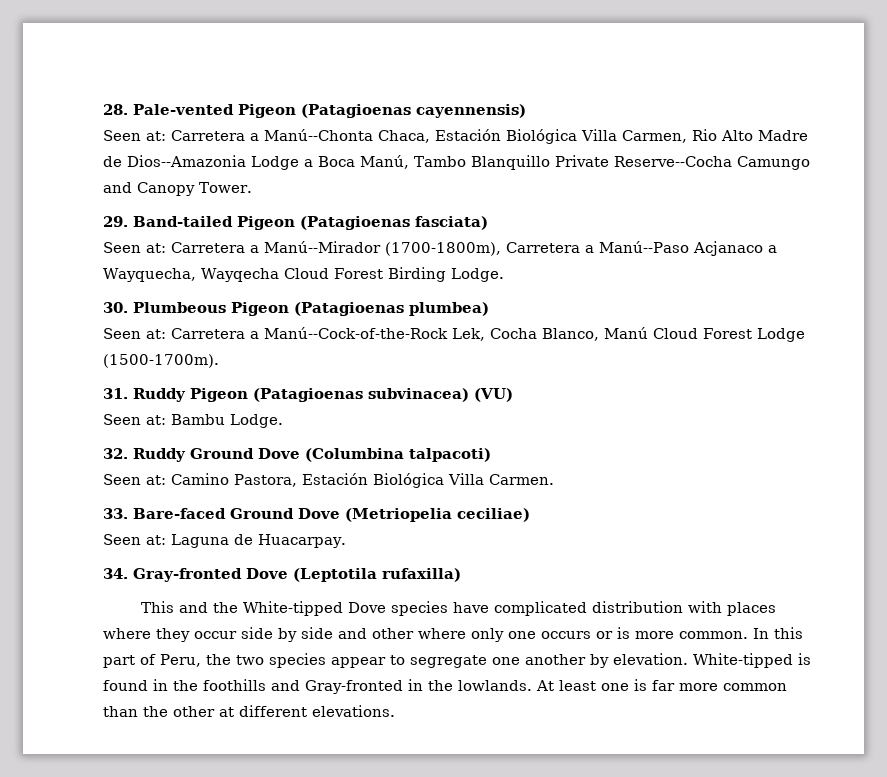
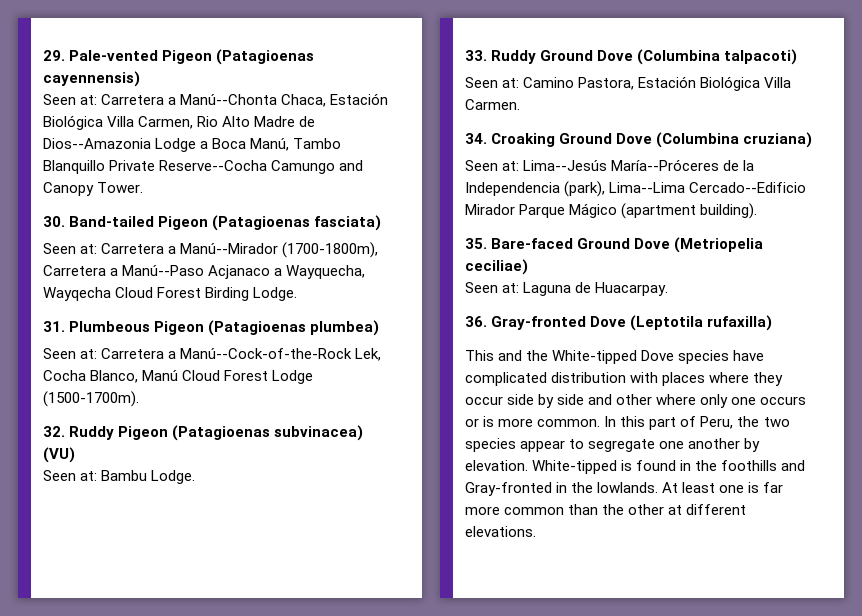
[103,104,128,115] 28. -> [43,50,65,61] 29.
[103,216,128,227] 29. -> [43,216,65,227] 30.
[103,302,128,313] 30. -> [43,321,65,332] 31.
[103,388,128,399] 31. -> [43,426,65,437] 32.
[103,448,128,459] 32. -> [465,50,487,61] 33.
[103,508,128,519] 33. -> [465,132,813,148] [465,159,755,171] [465,181,807,197] [465,203,758,219] [465,238,487,249] 34. Croaking Ground Dove (Columbina cruziana) // Seen at: Lima--Jesús María--Próceres de la Independencia (park), Lima--Lima Cercado--Edificio Mirador Parque Mágico (apartment building). // 35.
[103,568,128,579] 34. -> [465,316,487,327] 36.

